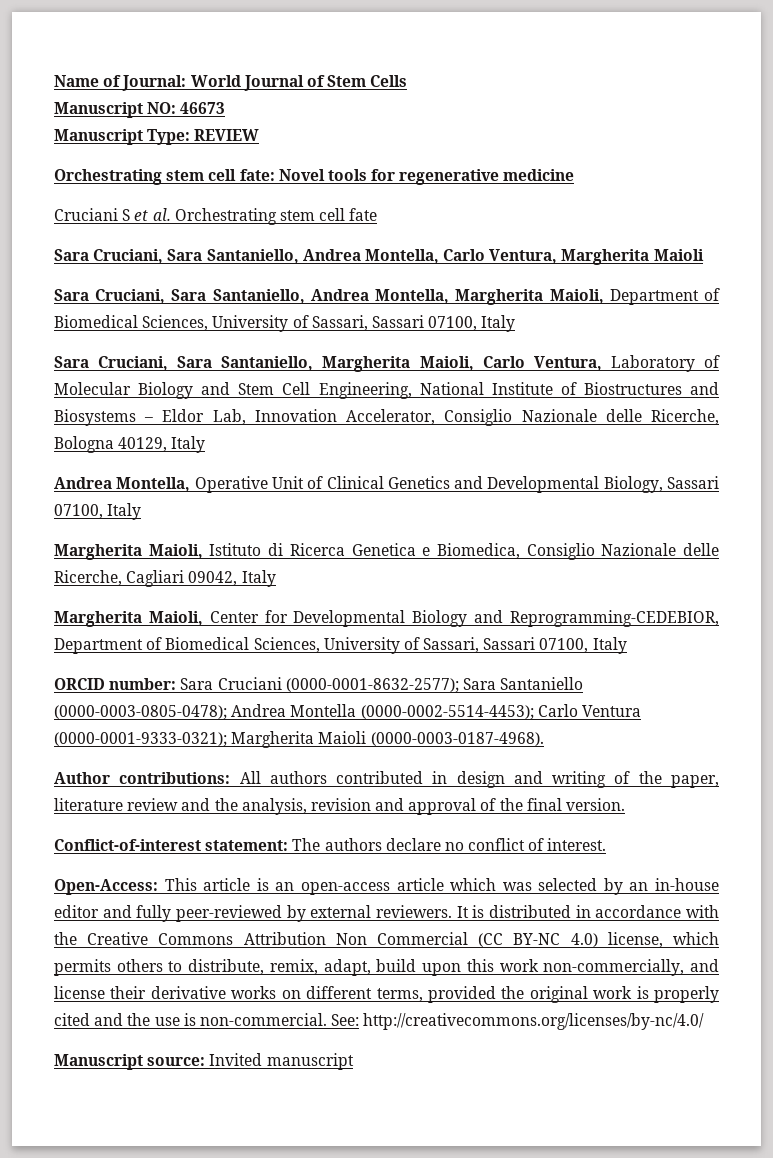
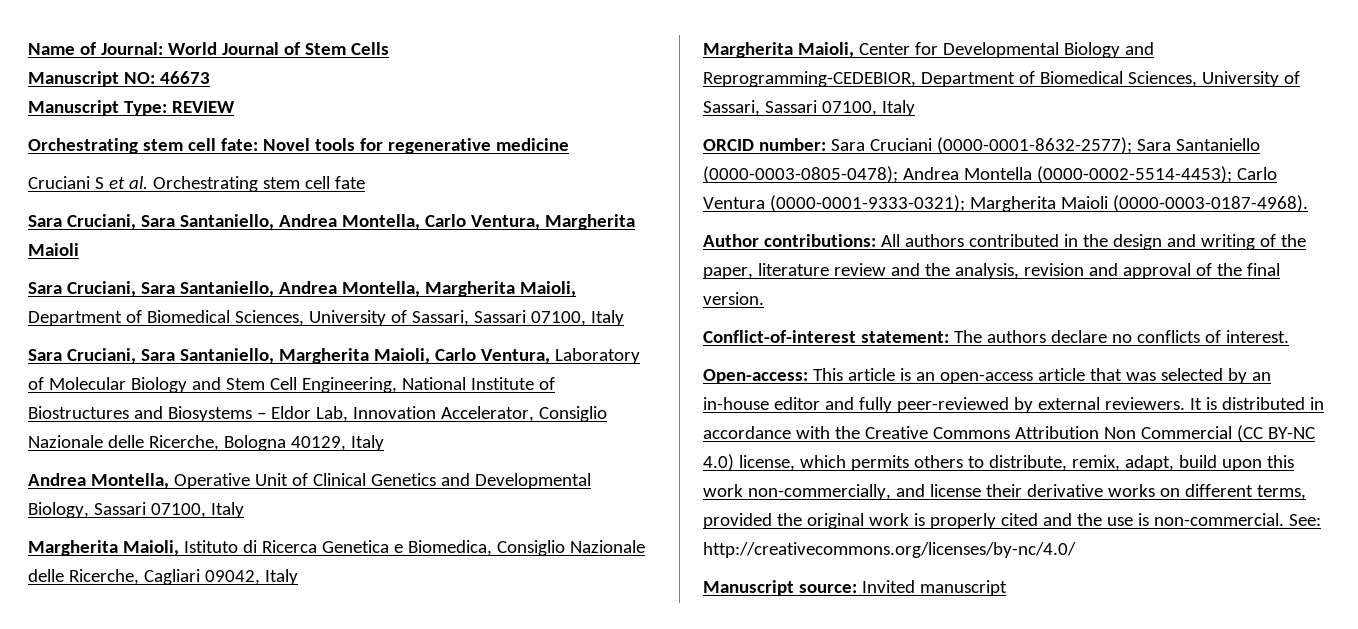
(448, 777) none -> [1082,234,1108,247] the
[468,838,526,851] conflict -> [1136,330,1200,343] conflicts
[54,879,158,895] Open-Access: -> [703,369,808,384] Open-access:
[450,878,497,891] which -> [1089,368,1122,381] that

